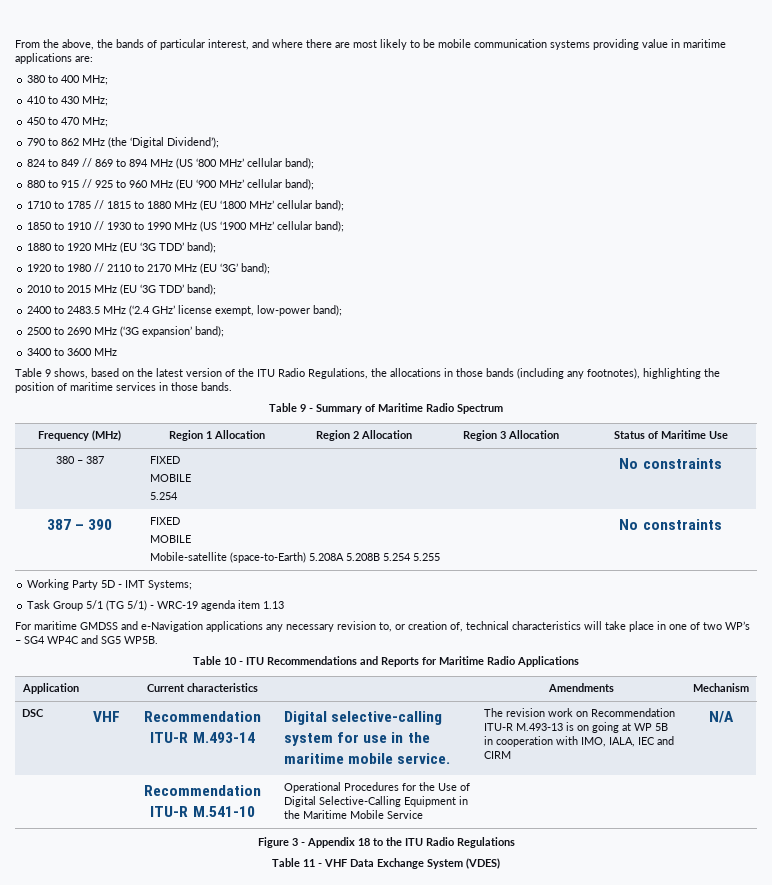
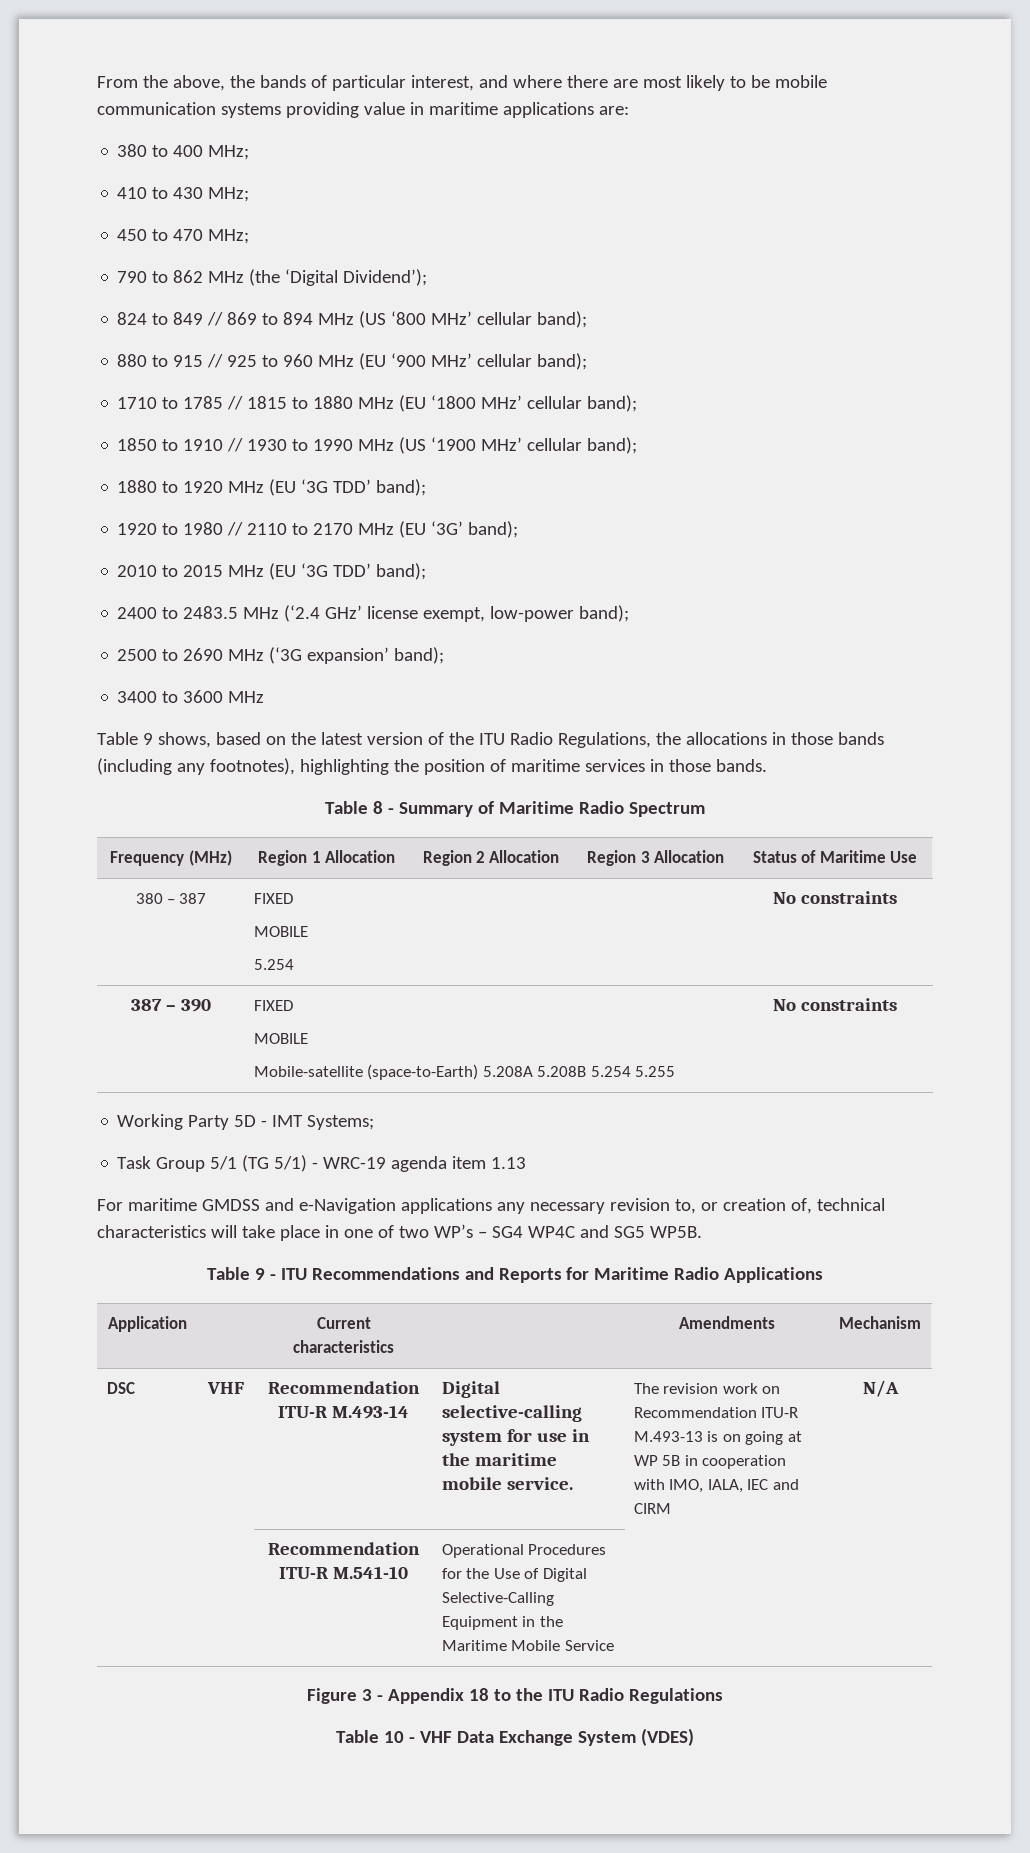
[300,404,306,412] 9 -> [373,801,384,814] 8
[224,657,237,665] 10 -> [254,1268,265,1280] 9
[303,859,315,867] 11 -> [384,1731,405,1743] 10

